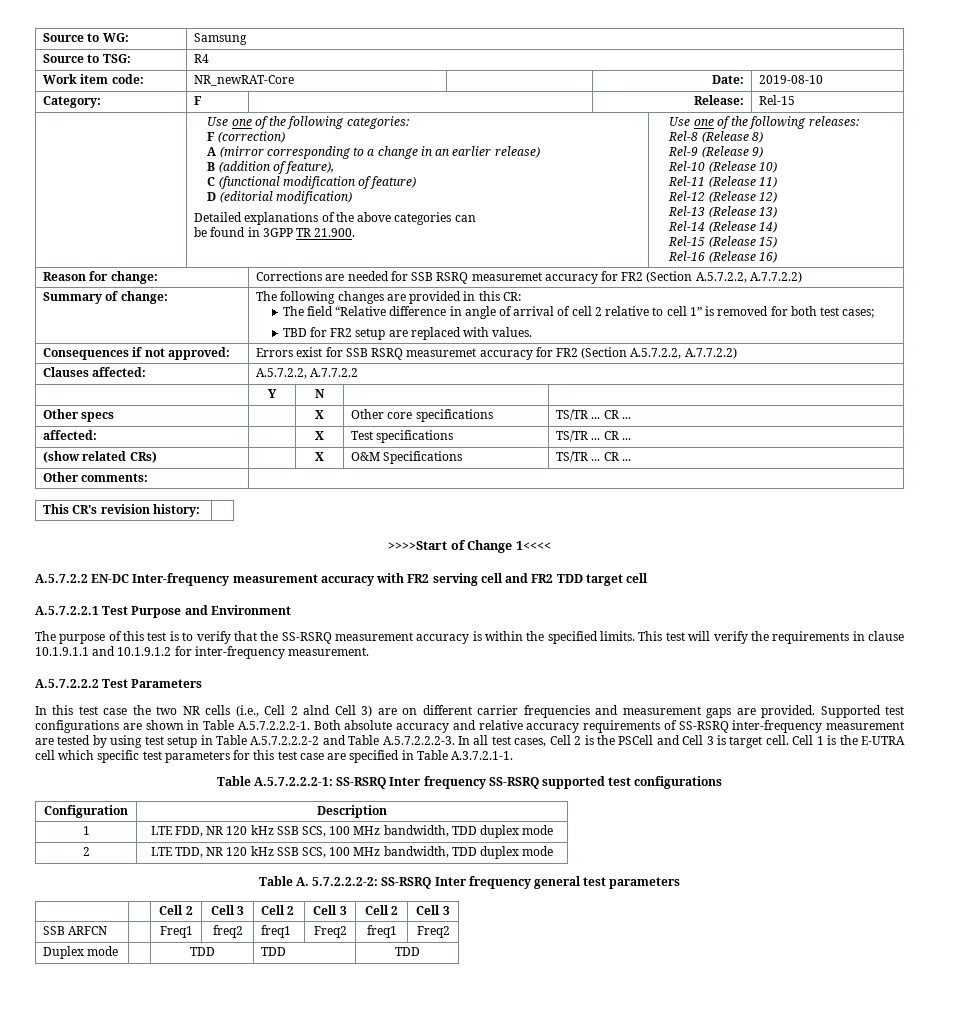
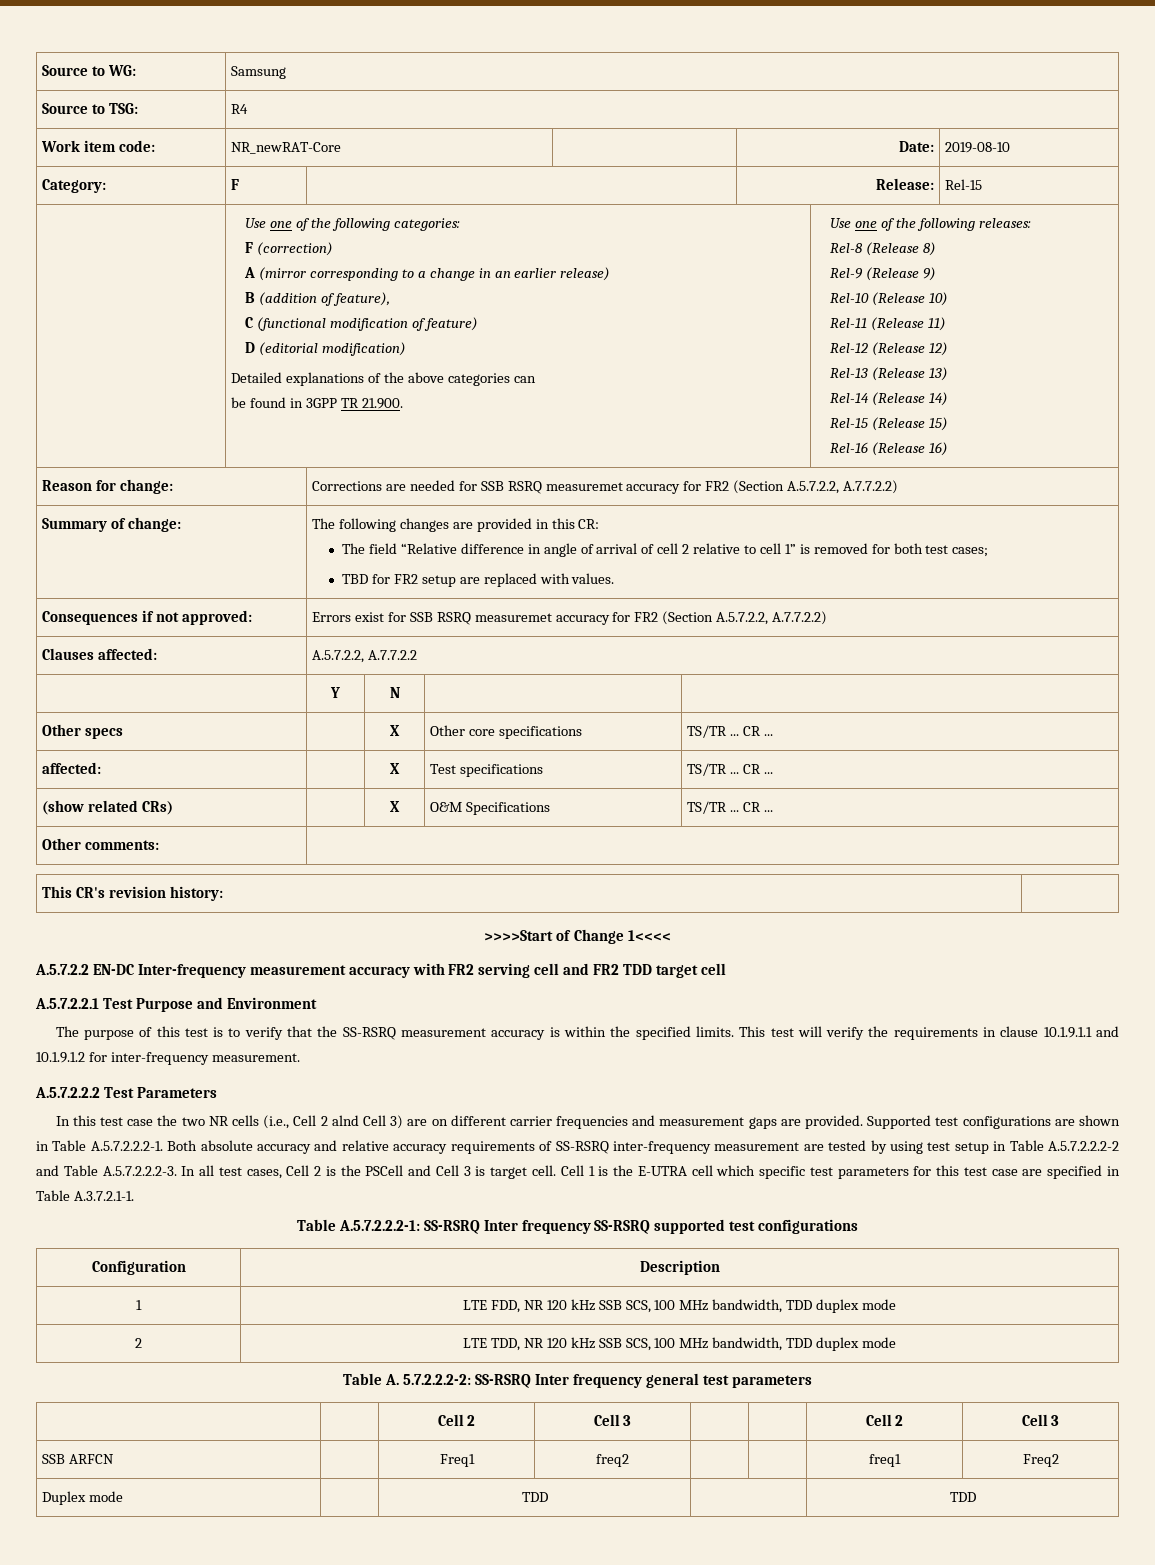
[261,905,295,915] [313,905,347,915] Cell 2 | Cell 3 -> (632, 1420) |
[261,925,292,938] [313,926,347,938] freq1 | Freq2 -> (629, 1460) |
[261,947,287,956] TDD -> (548, 1497) none

